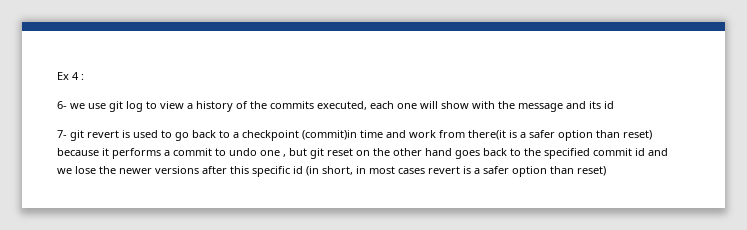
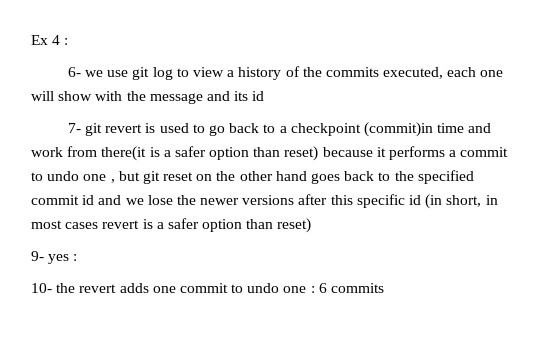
(606, 171) none -> [31,251,78,264] [31,283,385,293] // 9- yes : // 10- the revert adds one commit to undo one : 6 commits

